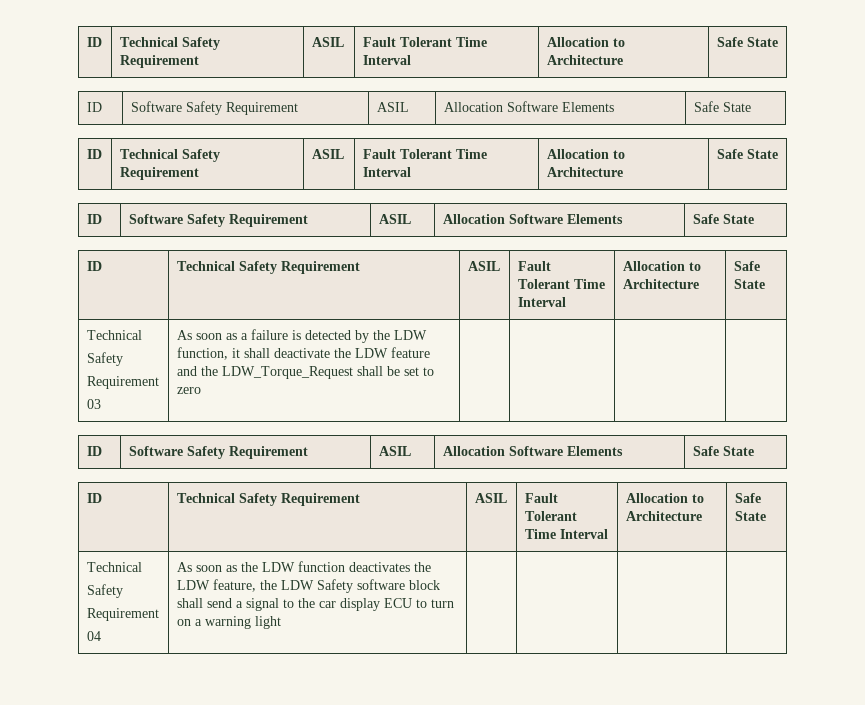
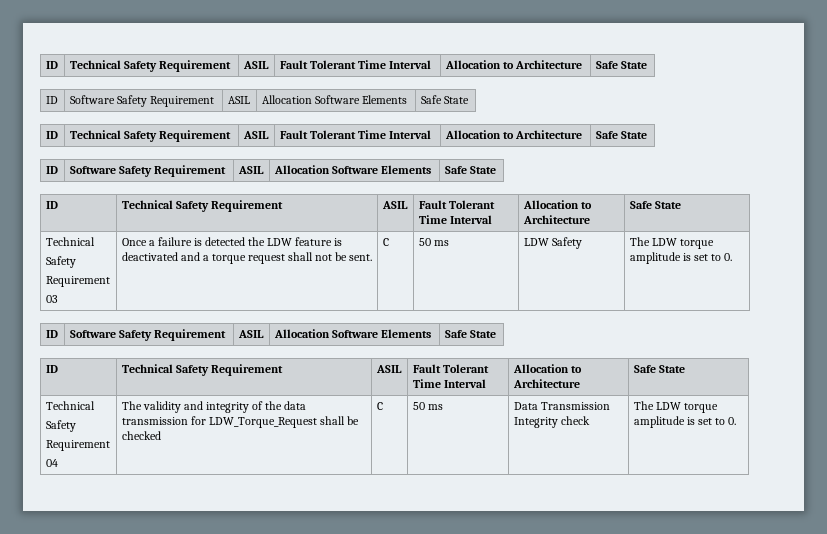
[176,330,237,340] As soon as -> [121,238,147,246] Once
[354,330,427,343] [176,347,430,360] [176,366,434,379] [176,387,201,394] by the LDW function, it shall deactivate the LDW feature and the LDW_Torque_Request shall be set to zero | | | | -> [248,237,343,246] [121,252,373,264] [382,238,389,246] [418,238,449,246] [523,237,582,249] [629,237,714,249] [629,252,732,264] the LDW feature is deactivated and a torque request shall not be sent. | C | 50 ms | LDW Safety | The LDW torque amplitude is set to 0.
[176,561,431,572] [176,579,440,593] [176,598,454,611] [176,616,281,629] As soon as the LDW function deactivates the LDW feature, the LDW Safety software block shall send a signal to the car display ECU to turn on a warning light | | | | -> [121,401,307,413] [121,416,359,428] [121,431,161,440] [376,402,383,410] [412,402,443,410] [513,402,610,410] [513,416,590,428] [633,401,718,413] [633,416,736,428] The validity and integrity of the data transmission for LDW_Torque_Request shall be checked | C | 50 ms | Data Transmission Integrity check | The LDW torque amplitude is set to 0.

